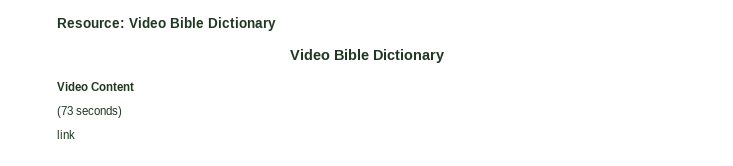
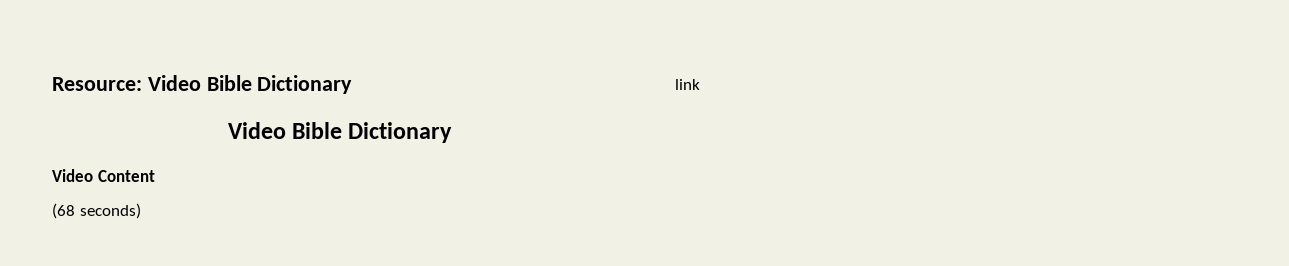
[57,106,73,118] (73 -> [52,203,75,219] (68

